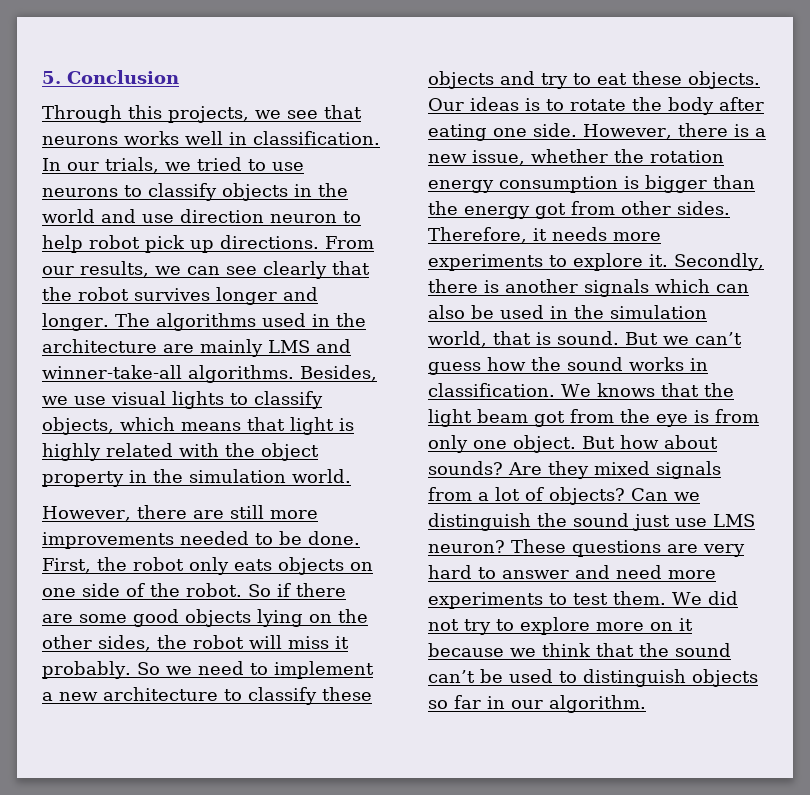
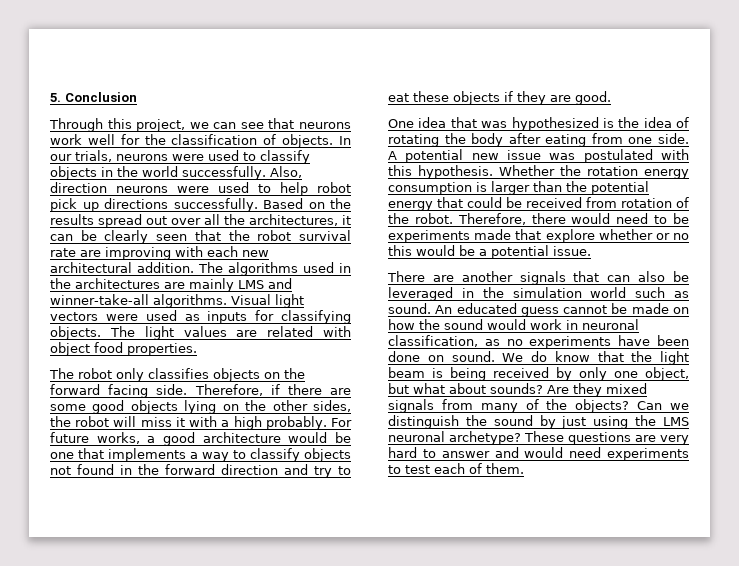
[168,105,362,123] [42,131,380,145] [42,157,304,173] [42,188,118,197] projects, we see that neurons works well in classification. In our trials, we tried to use neurons -> [136,118,352,132] [50,134,351,148] [50,150,239,162] project, we can see that neurons work well for the classification of objects. In our trials, neurons were used
[101,209,337,223] and use direction neuron -> [182,166,302,180] [50,182,249,193] successfully. Also, direction neurons were used
[220,235,374,249] [42,261,370,279] [42,287,318,305] [42,313,109,331] directions. From our results, we can see clearly that the robot survives longer and longer. -> [104,198,351,212] [50,214,351,228] [50,230,351,244] [50,246,269,260] [50,262,194,273] directions successfully. Based on the results spread out over all the architectures, it can be clearly seen that the robot survival rate are improving with each new architectural addition.
[42,339,157,353] architecture -> [75,278,160,289] architectures
[300,365,377,381] [42,391,323,409] [42,417,354,435] [42,443,319,461] [42,469,351,487] [42,505,318,521] [42,531,360,549] [42,557,127,573] Besides, we use visual lights to classify objects, which means that light is highly related with the object property in the simulation world. // However, there are still more improvements needed to be done. First, the -> [231,294,304,308] [50,310,351,324] [50,326,351,340] [50,342,197,356] [49,368,74,379] Visual light vectors were used as inputs for classifying objects. The light values are related with object food properties. // The
[234,559,272,571] eats -> [148,368,209,379] classifies
[42,583,271,597] one side of the robot. So -> [284,368,305,379] [50,384,263,398] the forward facing side. Therefore,
[42,661,374,679] [42,687,372,705] [428,71,494,89] probably. So we need to implement a new architecture to classify these objects -> [189,416,352,430] [50,432,351,446] [50,448,351,462] [50,464,278,475] with a high probably. For future works, a good architecture would be one that implements a way to classify objects not found in the forward direction
[688,71,760,89] [428,97,626,111] objects. Our ideas is to rotate -> [453,91,611,105] [388,117,689,131] [388,134,439,147] objects if they are good. // One idea that was hypothesized is the idea of rotating
(487, 132) none -> [591,133,623,144] from
[583,123,766,139] [428,149,608,165] However, there is a new issue, whether -> [388,149,689,163] [388,165,555,179] A potential new issue was postulated with this hypothesis. Whether
[645,175,707,193] bigger -> [491,181,530,195] larger
[464,201,730,219] [428,227,661,243] [428,253,764,271] [428,279,499,293] energy got from other sides. Therefore, it needs more experiments to explore it. Secondly, there is -> [591,181,649,195] [388,197,689,211] [388,213,689,225] [388,229,689,243] [388,245,591,259] [387,271,454,282] potential energy that could be received from rotation of the robot. Therefore, there would need to be experiments made that explore whether or no this would be a potential issue. // There are
[655,279,710,293] which -> [573,271,600,282] that
[500,305,707,319] [428,331,742,347] [428,357,708,375] [428,383,734,397] [428,409,759,427] [428,435,659,453] used in the simulation world, that is sound. But we can’t guess how the sound works in classification. We knows that the light beam got from the eye is from only one object. But how -> [388,287,689,301] [388,303,689,317] [388,319,639,330] [388,335,689,349] [388,351,689,365] [388,367,689,381] [388,383,445,394] leveraged in the simulation world such as sound. An educated guess cannot be made on how the sound would work in neuronal classification, as no experiments have been done on sound. We do know that the light beam is being received by only one object, but what
[478,487,544,501] a lot of -> [480,399,568,413] many of the
[633,514,755,531] [428,540,505,553] just use LMS neuron? -> [539,415,689,429] [388,431,521,445] by just using the LMS neuronal archetype?
[616,565,716,579] need more -> [524,447,602,458] would need
[613,591,738,605] [428,617,693,635] [428,643,731,657] [428,669,758,687] [428,695,646,713] them. We did not try to explore more on it because we think that the sound can’t be used to distinguish objects so far in our algorithm. -> [434,463,524,474] each of them.

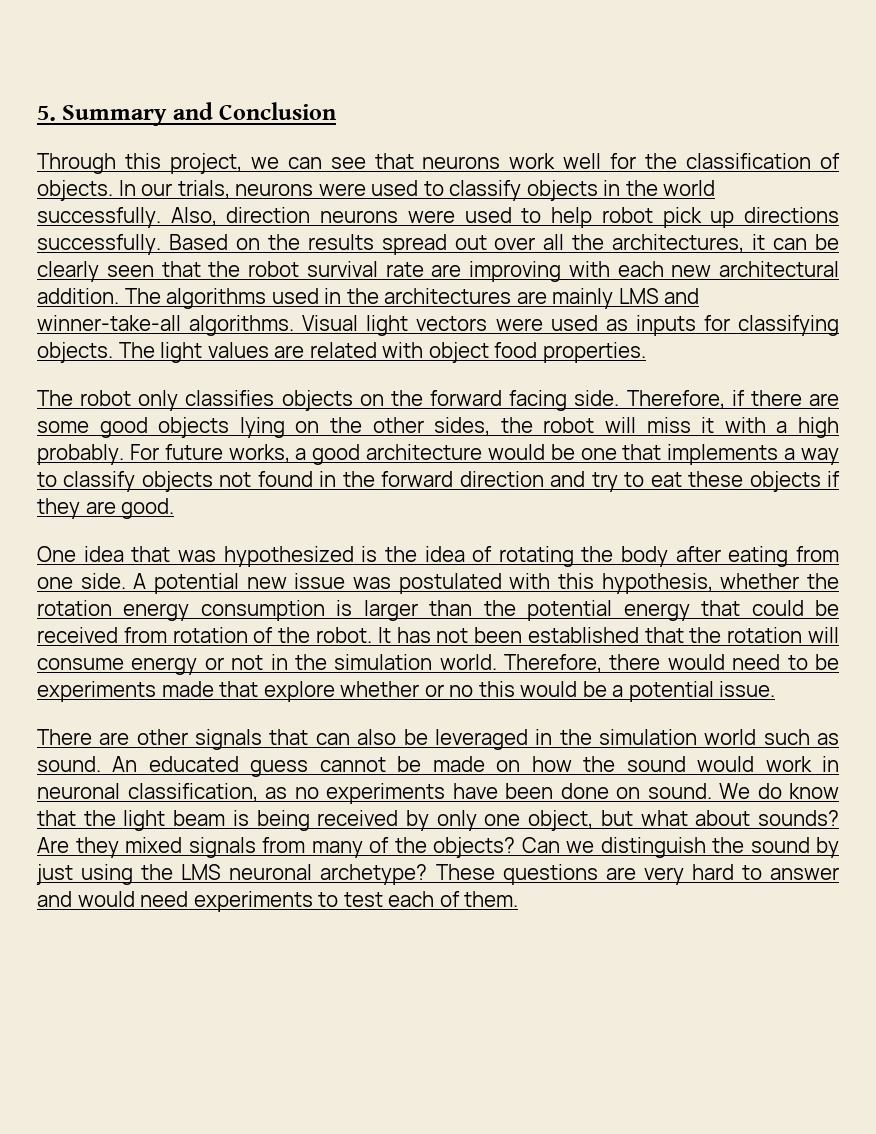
(61, 97) none -> [62,102,213,126] Summary and
[418,165,555,179] hypothesis. Whether -> [601,573,800,594] hypothesis, whether
(453, 218) none -> [377,627,840,643] [37,654,497,675] It has not been established that the rotation will consume energy or not in the simulation world.
[461,271,513,282] another -> [136,729,188,745] other

